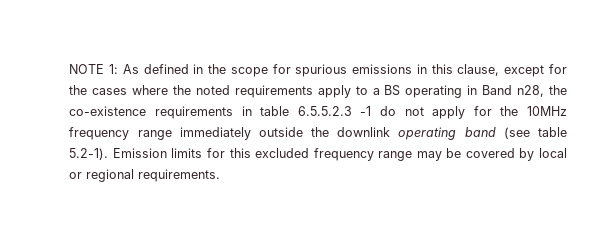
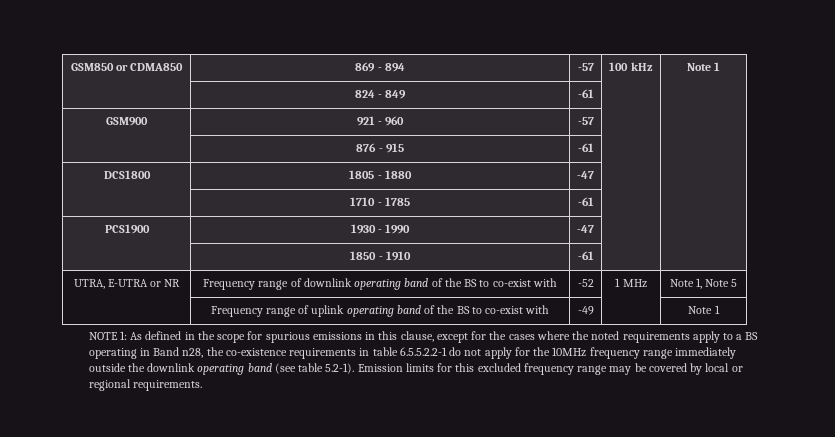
(69, 69) none -> [70,63,184,71] [355,62,405,72] [577,63,594,71] [609,62,653,71] [686,62,721,71] [354,90,407,99] [577,89,594,98] [106,117,148,126] [356,116,405,126] [577,117,594,125] [356,143,404,153] [577,143,594,152] [103,170,151,179] [349,170,412,179] [577,171,594,179] [350,197,410,206] [577,197,594,206] [104,224,150,234] [350,224,411,234] [577,225,594,233] [350,251,411,261] [577,251,594,260] [73,279,181,289] [203,278,557,290] [577,279,594,287] [615,278,647,288] [669,278,738,289] [210,305,550,317] [577,306,594,315] [688,305,720,314] GSM850 or CDMA850 | 869 - 894 | -57 | 100 kHz | Note 1 // | 824 - 849 | -61 | | // GSM900 | 921 - 960 | -57 | | // | 876 - 915 | -61 | | // DCS1800 | 1805 - 1880 | -47 | | // | 1710 - 1785 | -61 | | // PCS1900 | 1930 - 1990 | -47 | | // | 1850 - 1910 | -61 | | // UTRA, E-UTRA or NR | Frequency range of downlink operating band of the BS to co-exist with | -52 | 1 MHz | Note 1, Note 5 // | Frequency range of uplink operating band of the BS to co-exist with | -49 | | Note 1 //
[297,106,372,116] 6.5.5.2.3 -1 -> [399,347,447,356] 6.5.5.2.2-1

